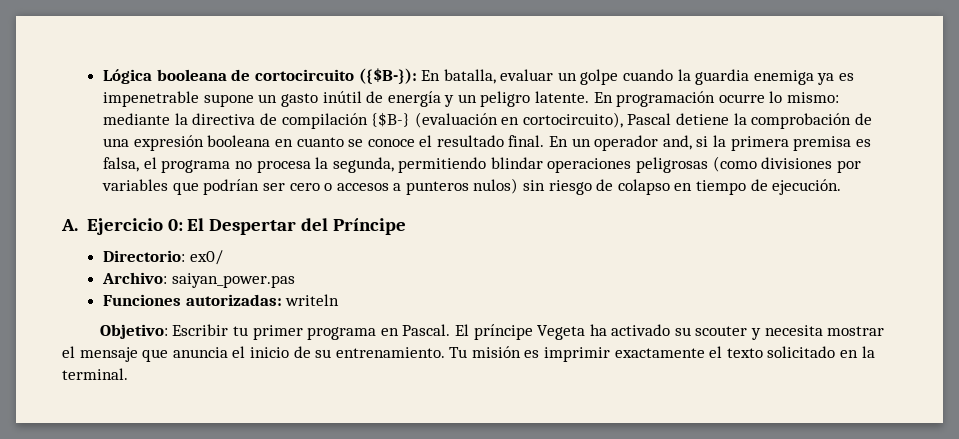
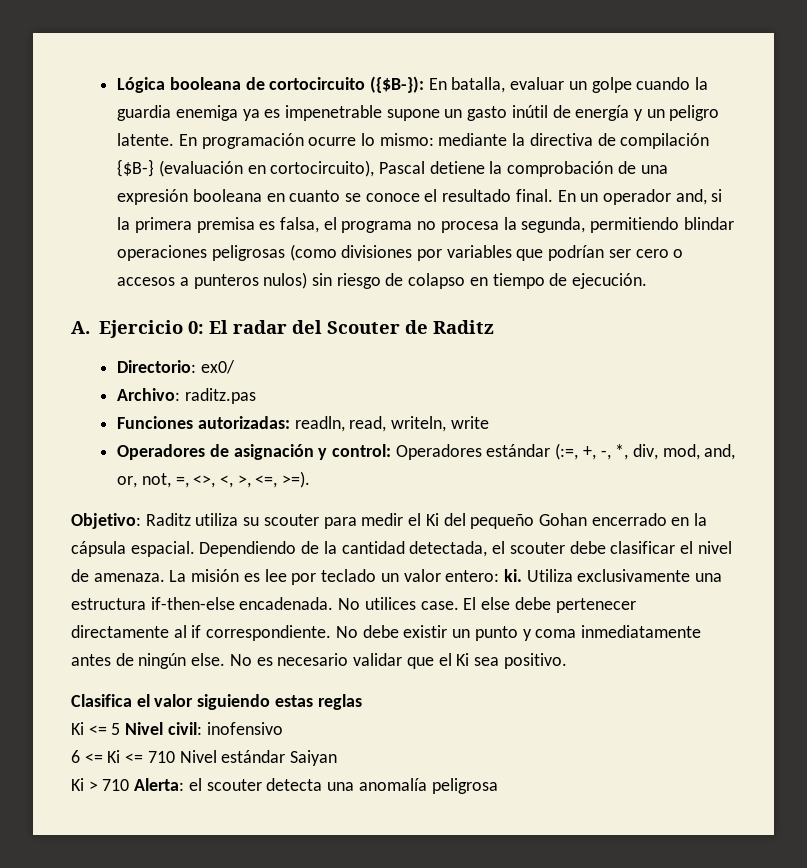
[209,218,407,235] Despertar del Príncipe -> [232,320,494,334] radar del Scouter de Raditz
[171,273,295,288] saiyan_power.pas -> [184,388,256,404] raditz.pas
[285,294,340,306] [99,324,885,340] [62,346,875,362] [62,368,128,380] writeln // Objetivo: Escribir tu primer programa en Pascal. El príncipe Vegeta ha activado su scouter y necesita mostrar el mensaje que anuncia el inicio de su entrenamiento. Tu misión es imprimir exactamente el texto solicitado en la terminal. -> [294,416,489,432] [117,443,736,460] [117,471,311,488] [71,513,708,529] [71,541,732,557] [71,569,723,585] [71,597,636,613] [71,625,701,641] [71,653,567,669] [71,694,362,710] [71,722,283,735] [71,750,338,766] [71,778,498,794] readln, read, writeln, write // Operadores de asignación y control: Operadores estándar (:=, +, -, *, div, mod, and, or, not, =, <>, <, >, <=, >=). // Objetivo: Raditz utiliza su scouter para medir el Ki del pequeño Gohan encerrado en la cápsula espacial. Dependiendo de la cantidad detectada, el scouter debe clasificar el nivel de amenaza. La misión es lee por teclado un valor entero: ki. Utiliza exclusivamente una estructura if-then-else encadenada. No utilices case. El else debe pertenecer directamente al if correspondiente. No debe existir un punto y coma inmediatamente antes de ningún else. No es necesario validar que el Ki sea positivo. // Clasifica el valor siguiendo estas reglas // Ki <= 5 Nivel civil: inofensivo // 6 <= Ki <= 710 Nivel estándar Saiyan // Ki > 710 Alerta: el scouter detecta una anomalía peligrosa

